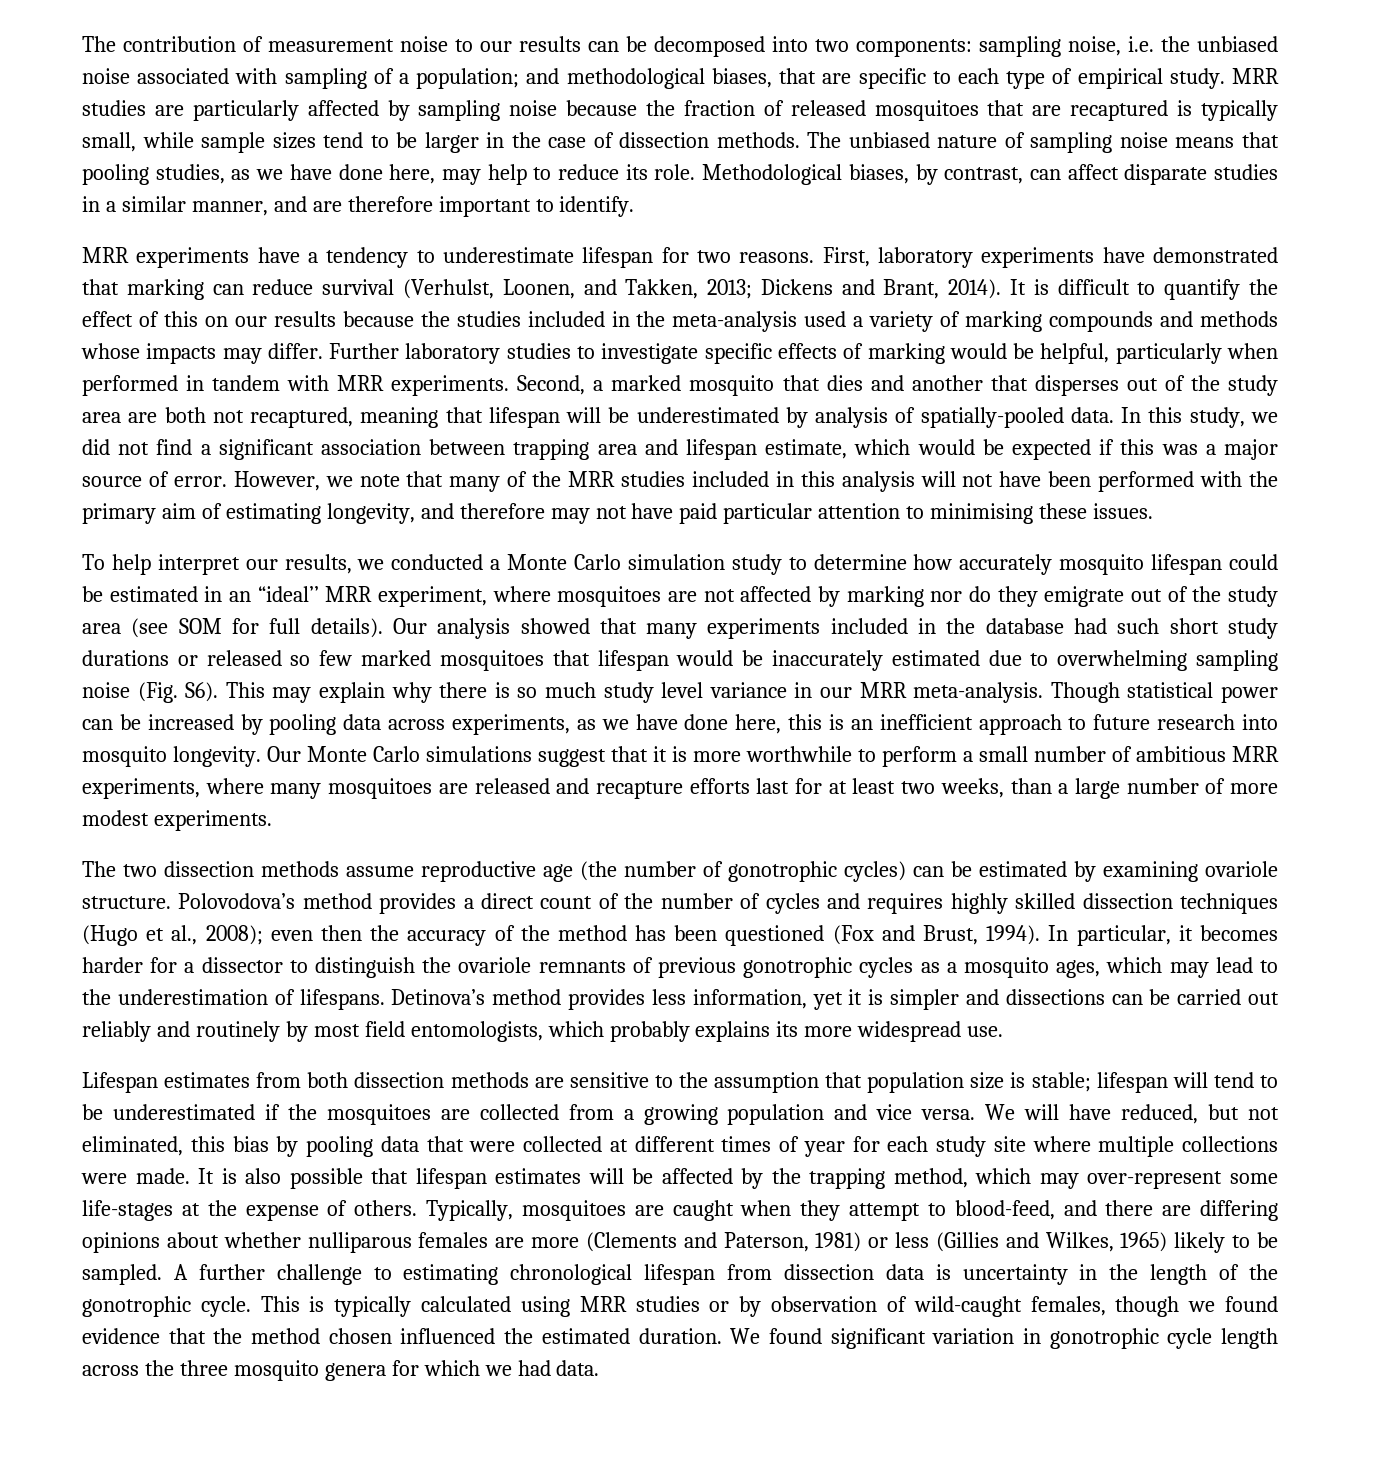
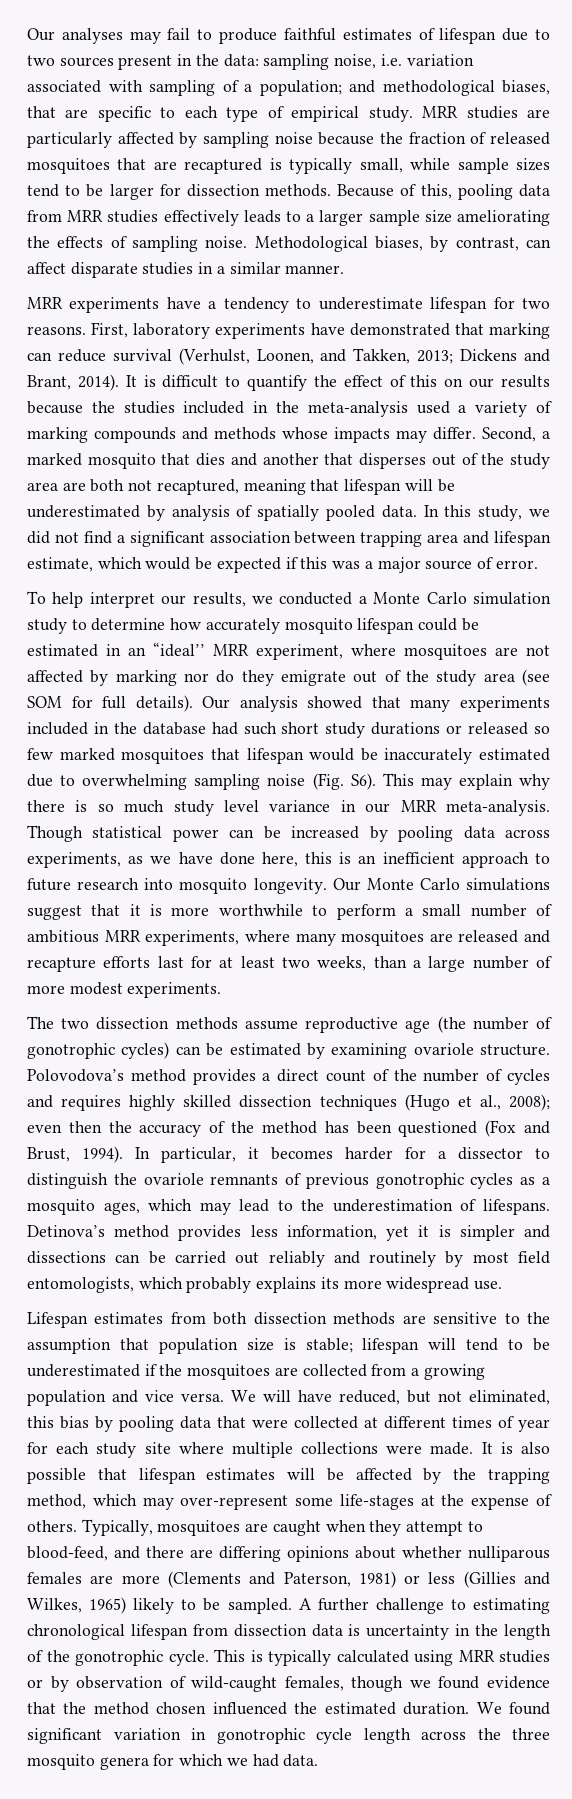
[82,36,1278,57] [82,68,130,84] The contribution of measurement noise to our results can be decomposed into two components: sampling noise, i.e. the unbiased noise -> [27,28,550,44] [27,54,474,70] Our analyses may fail to produce faithful estimates of lifespan due to two sources present in the data: sampling noise, i.e. variation
[486,132,1280,153] [82,164,696,185] in the case of dissection methods. The unbiased nature of sampling noise means that pooling studies, as we have done here, may help to reduce its role. -> [159,184,550,200] [27,210,550,226] [27,236,248,252] for dissection methods. Because of this, pooling data from MRR studies effectively leads to a larger sample size ameliorating the effects of sampling noise.
[191,196,635,217] manner, and are therefore important to identify. -> [285,265,345,274] manner.
[329,343,1278,364] [82,375,510,396] Further laboratory studies to investigate specific effects of marking would be helpful, particularly when performed in tandem with MRR experiments. -> (476, 433) none
[920,407,1064,428] spatially-pooled -> [257,505,376,521] spatially pooled
[233,471,1278,492] [82,503,1154,524] However, we note that many of the MRR studies included in this analysis will not have been performed with the primary aim of estimating longevity, and therefore may not have paid particular attention to minimising these issues. -> (538, 564) none

